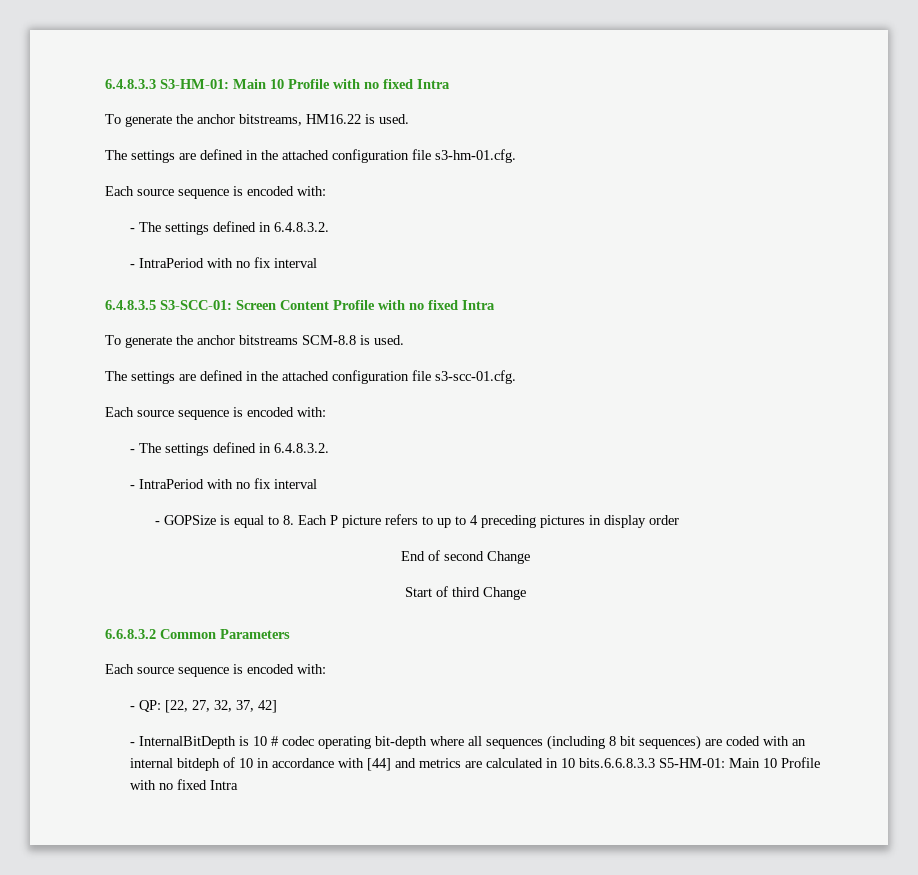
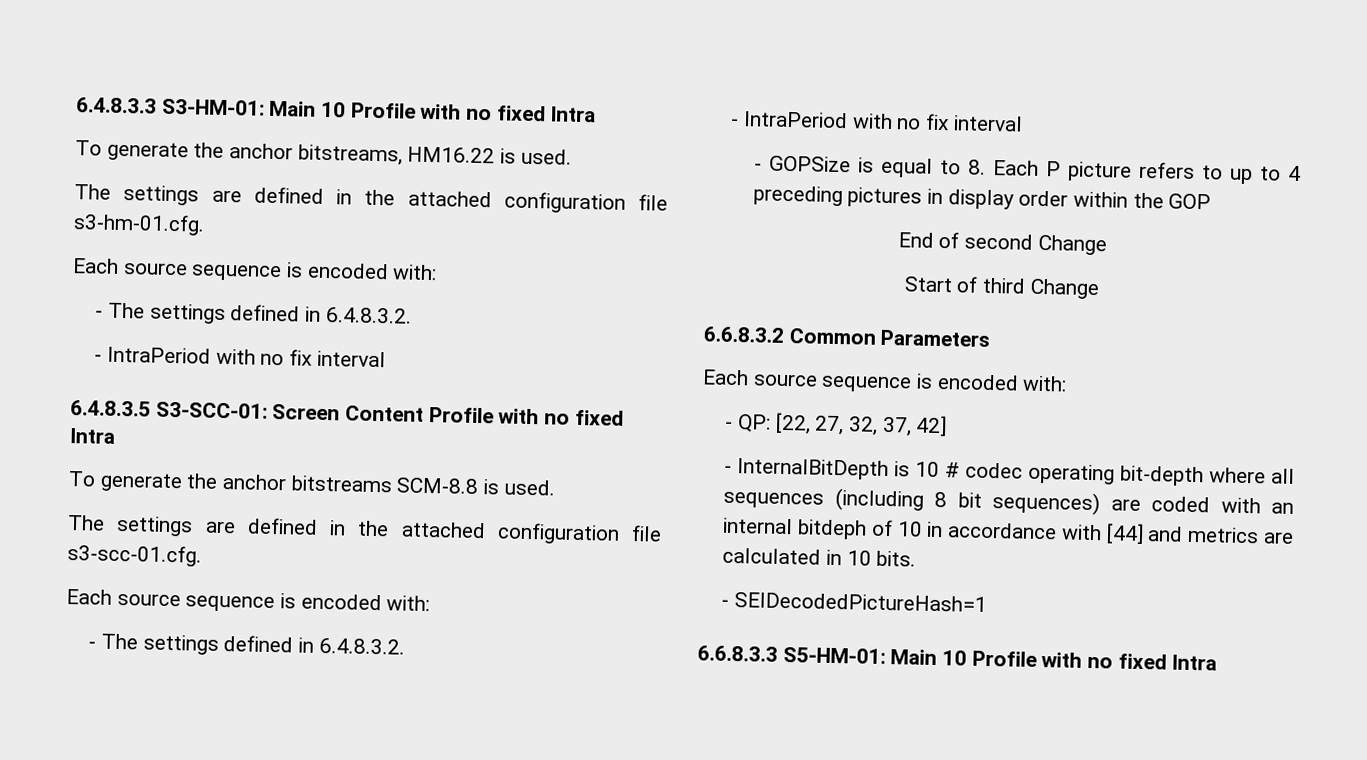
(680, 520) none -> [1072,191,1212,210] within the GOP
[579,758,656,768] bits.6.6.8.3.3 -> [876,550,917,567] [721,592,987,612] [697,645,778,662] bits. // - SEIDecodedPictureHash=1 // 6.6.8.3.3

